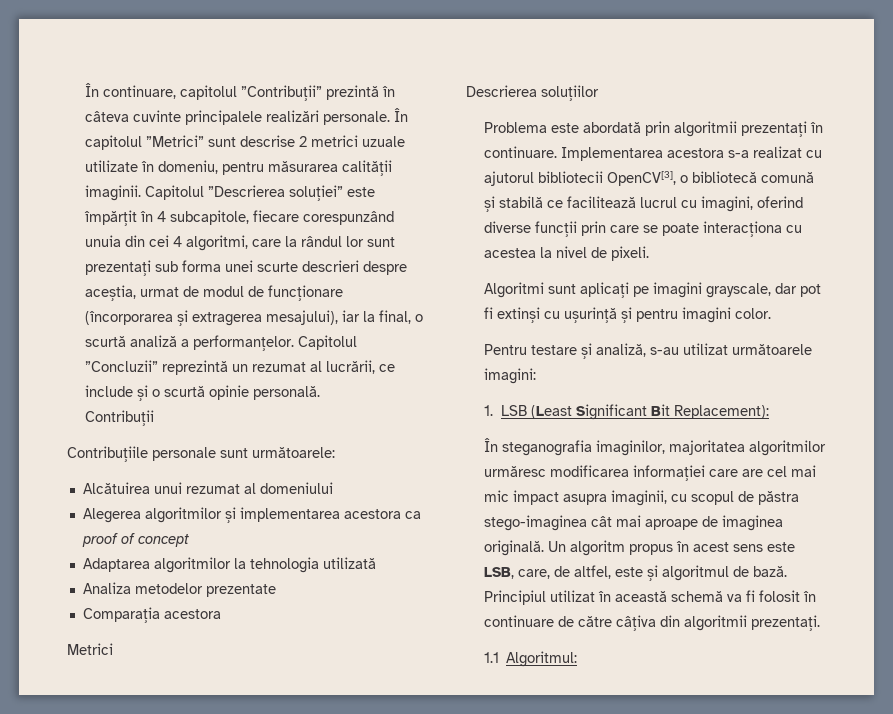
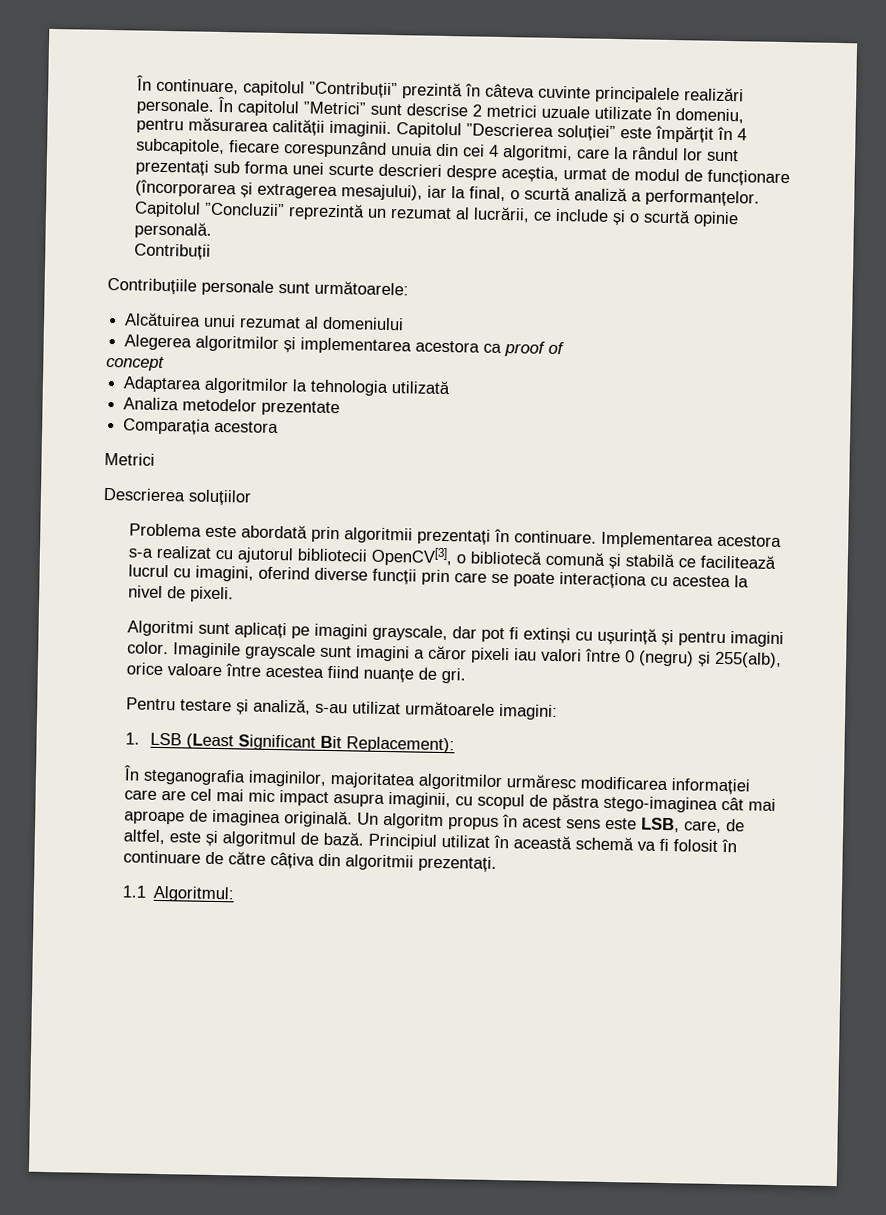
(135, 538) none -> (566, 348) //
(771, 313) none -> [172,642,782,669] [125,662,466,684] Imaginile grayscale sunt imagini a căror pixeli iau valori între 0 (negru) și 255(alb), orice valoare între acestea fiind nuanțe de gri.

